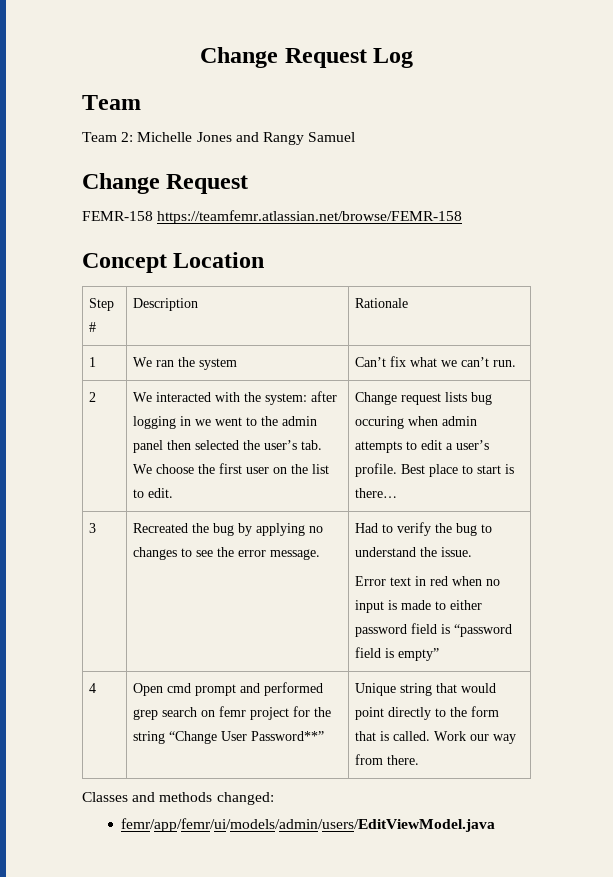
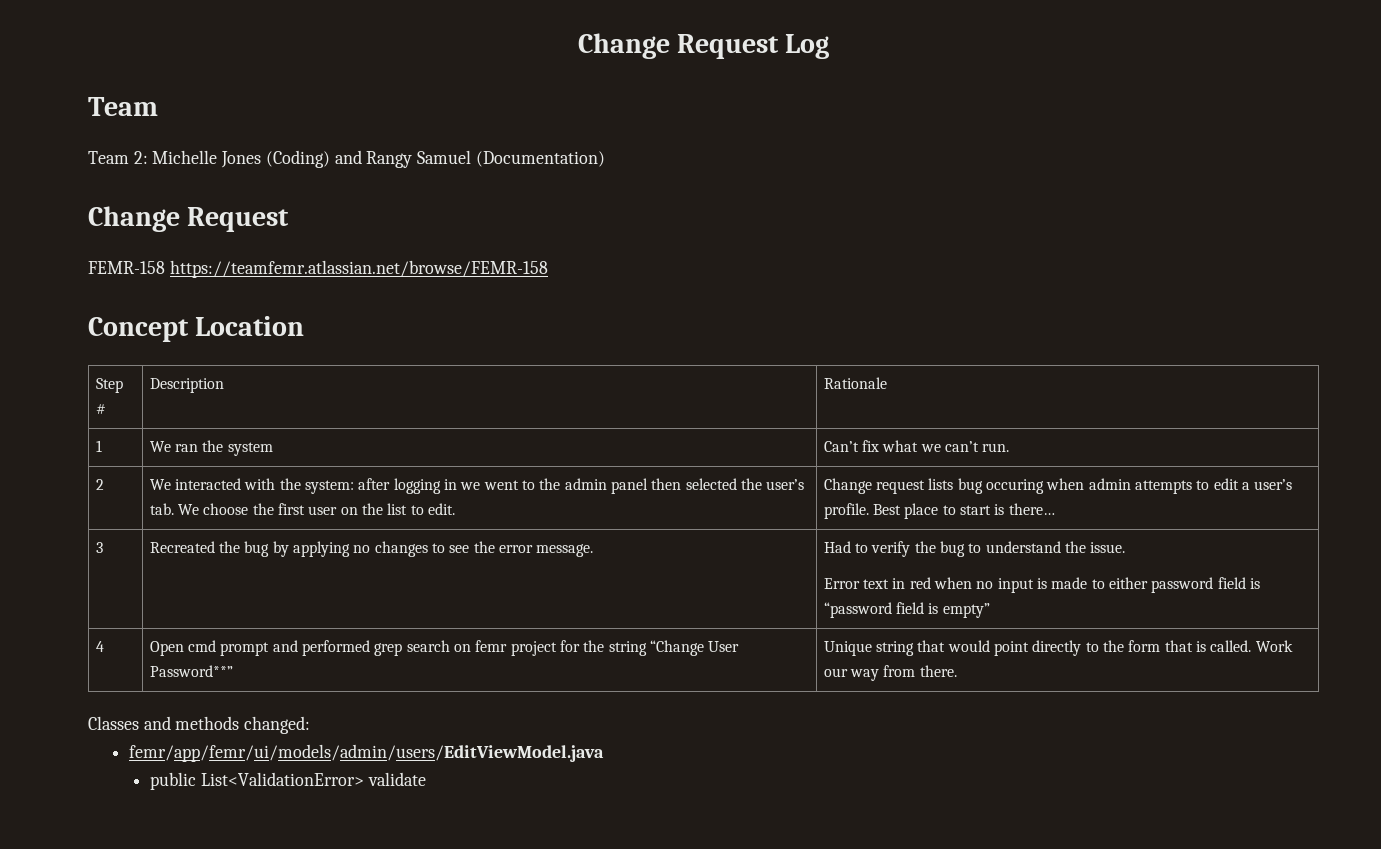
(232, 137) none -> [265,150,330,168] (Coding)
(356, 137) none -> [475,151,605,167] (Documentation)
(496, 825) none -> [150,772,426,790] // public List<ValidationError> validate

